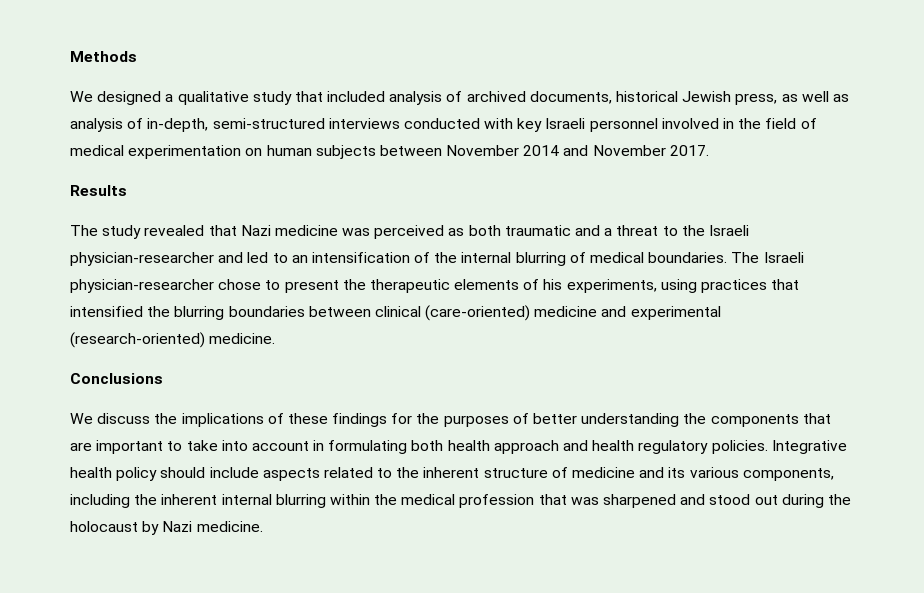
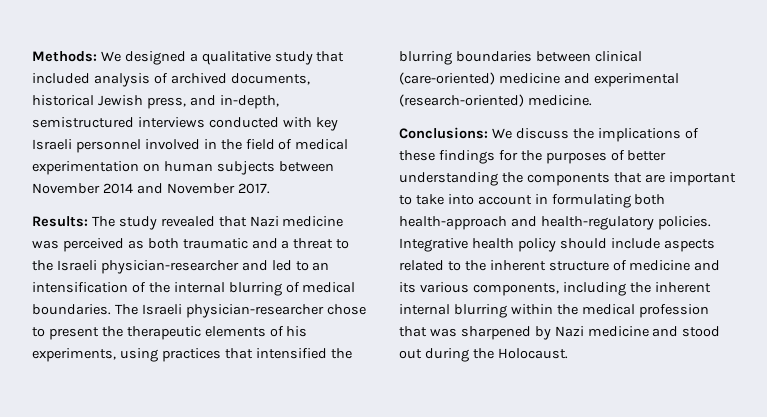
[70,51,137,62] Methods // -> [32,51,97,62] Methods:
[781,91,849,102] [70,118,325,132] as well as analysis of in-depth, semi-structured -> [189,95,279,109] [32,117,134,128] and in-depth, semistructured
[70,185,127,196] Results // -> [32,216,88,227] Results:
[70,373,163,384] Conclusions // -> [399,127,488,139] Conclusions:
[447,440,709,454] health approach and health regulatory -> [399,216,654,230] health-approach and health-regulatory
(677, 501) none -> [534,326,649,340] by Nazi medicine
[70,521,263,535] holocaust by Nazi medicine. -> [497,348,568,359] Holocaust.

